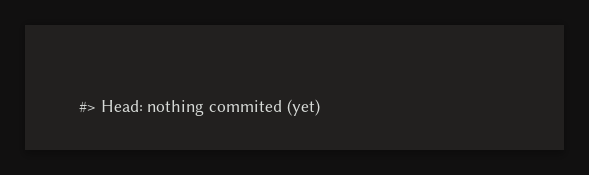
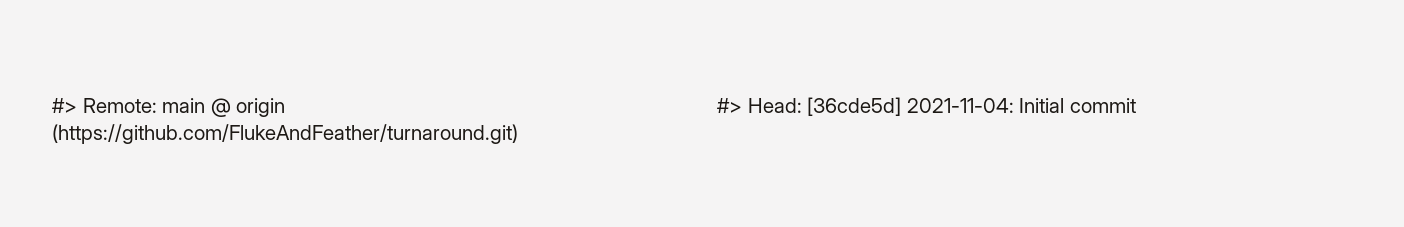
[79,99,320,116] #> Head: nothing commited (yet) -> [52,98,286,117] [52,124,518,144] [717,97,1136,116] #> Remote: main @ origin (https://github.com/FlukeAndFeather/turnaround.git) // #> Head: [36cde5d] 2021-11-04: Initial commit

